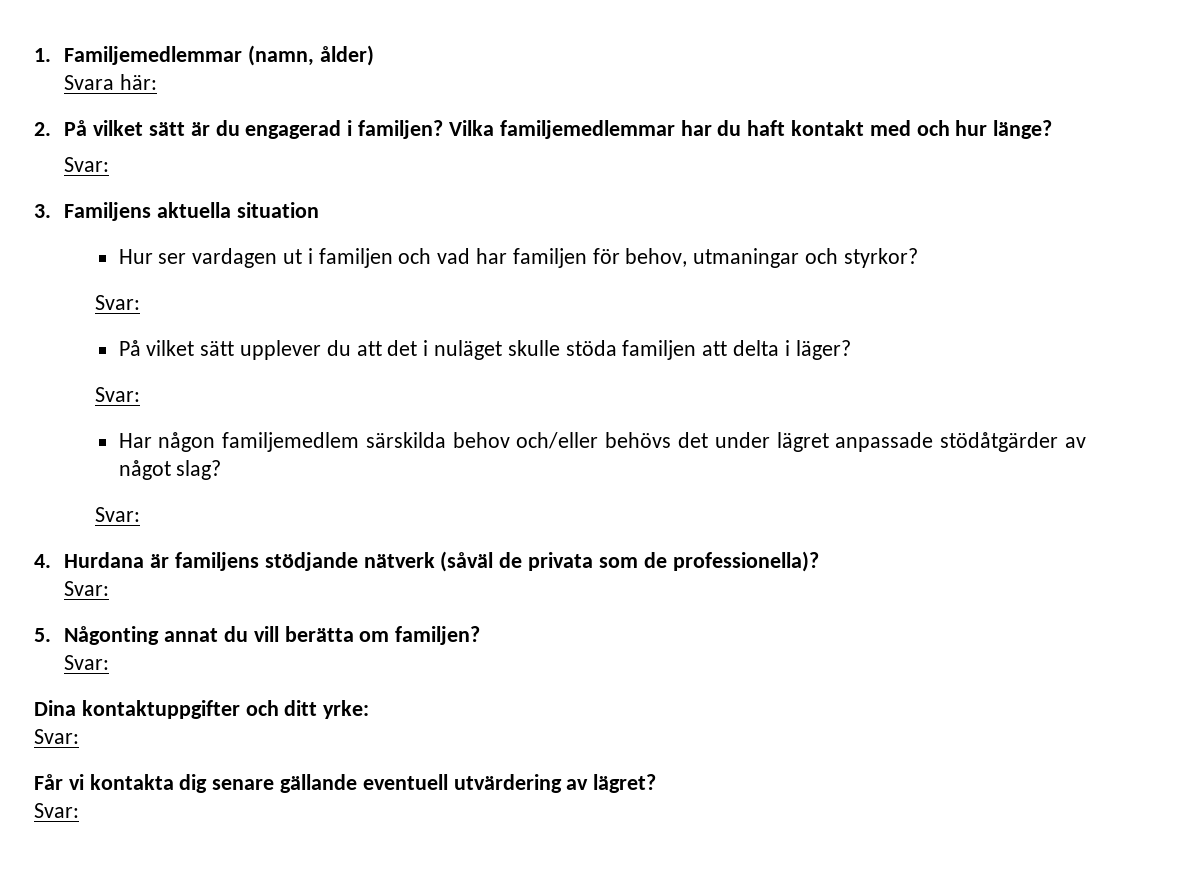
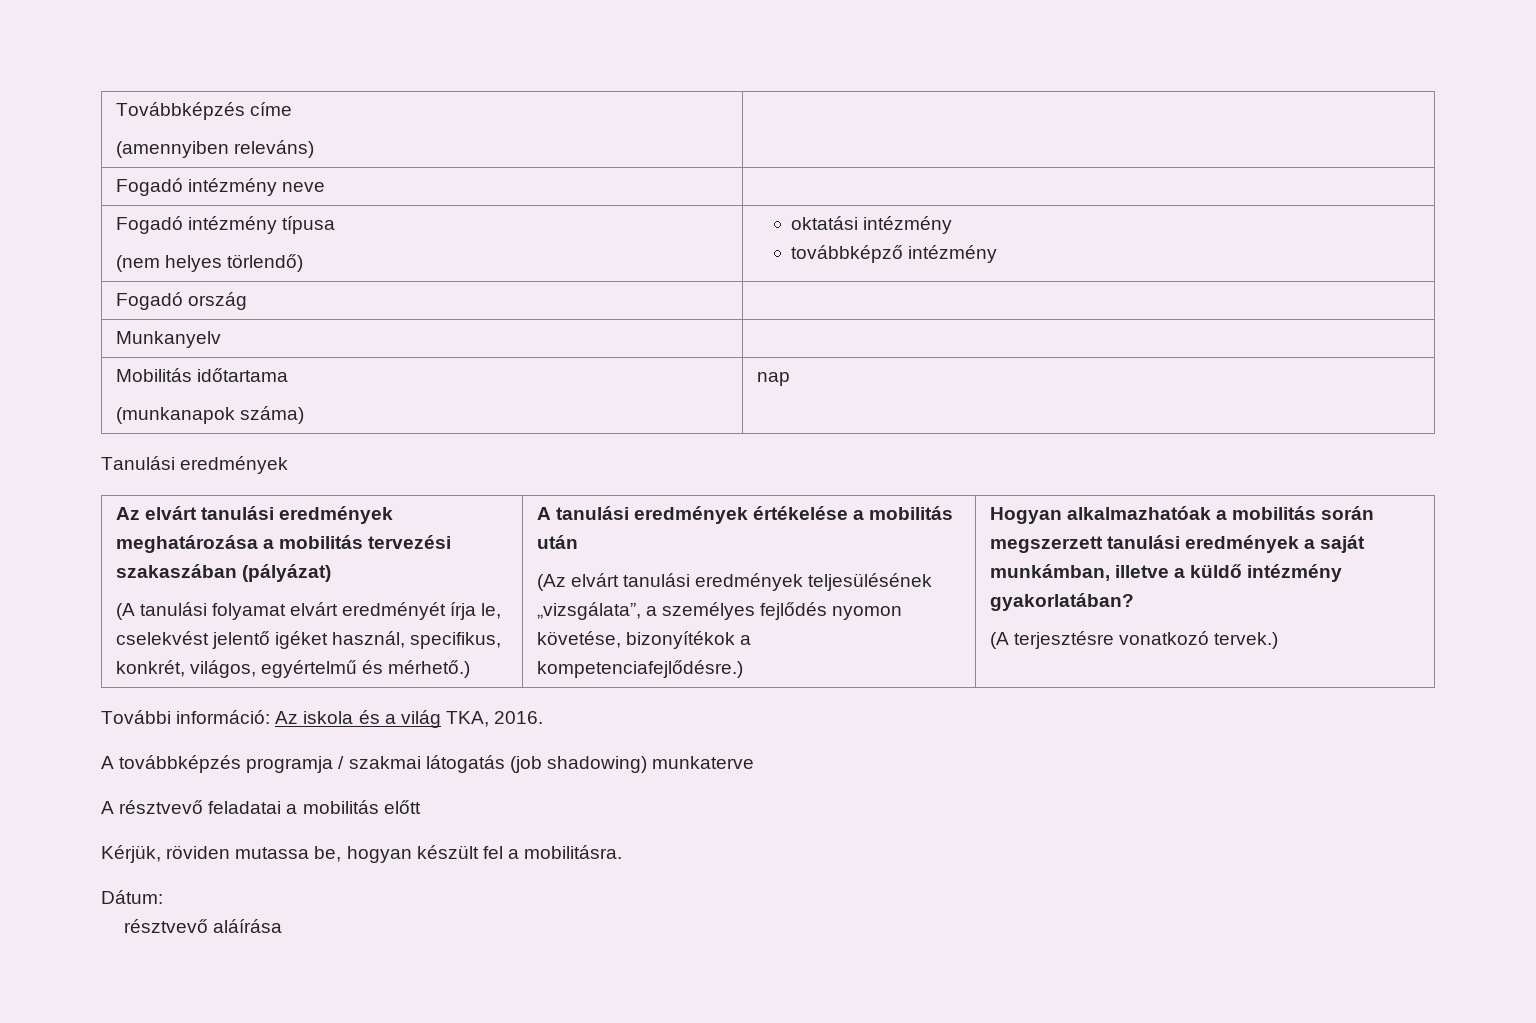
[34,45,375,66] [64,74,158,90] [34,120,1053,139] [64,157,110,172] [34,202,320,221] [118,248,918,268] [94,295,140,310] [118,340,851,360] [94,387,140,402] [118,432,1086,452] [118,460,222,480] [94,507,140,522] [34,551,819,572] [64,581,110,596] [34,626,481,645] [64,655,110,670] [34,700,370,719] [34,729,79,744] [34,774,657,793] [34,803,79,818] 1. Familjemedlemmar (namn, ålder) // Svara här: // 2. På vilket sätt är du engagerad i familjen? Vilka familjemedlemmar har du haft kontakt med och hur länge? // Svar: // 3. Familjens aktuella situation // Hur ser vardagen ut i familjen och vad har familjen för behov, utmaningar och styrkor? // Svar: // På vilket sätt upplever du att det i nuläget skulle stöda familjen att delta i läger? // Svar: // Har någon familjemedlem särskilda behov och/eller behövs det under lägret anpassade stödåtgärder av något slag? // Svar: // 4. Hurdana är familjens stödjande nätverk (såväl de privata som de professionella)? // Svar: // 5. Någonting annat du vill berätta om familjen? // Svar: // Dina kontaktuppgifter och ditt yrke: // Svar: // Får vi kontakta dig senare gällande eventuell utvärdering av lägret? // Svar: -> [115,102,292,120] [115,140,314,158] [115,178,325,196] [115,216,335,234] [115,254,303,272] [791,216,953,234] [791,245,998,263] [115,292,247,310] [115,331,221,348] [115,368,288,382] [115,406,304,424] [756,372,790,386] [101,456,289,474] [115,506,394,524] [115,535,452,553] [115,564,331,582] [115,602,502,620] [115,631,502,649] [115,660,471,678] [536,506,954,524] [536,535,578,549] [536,573,933,591] [536,602,903,620] [536,631,751,649] [536,660,743,678] [989,506,1375,524] [989,535,1366,553] [989,564,1343,582] [989,593,1134,611] [989,631,1279,649] [101,710,544,728] [101,755,755,773] [101,800,421,814] [101,845,623,863] [101,890,163,904] [123,919,282,933] Továbbképzés címe // (amennyiben releváns) | // Fogadó intézmény neve | // Fogadó intézmény típusa // (nem helyes törlendő) | oktatási intézmény // továbbképző intézmény // Fogadó ország | // Munkanyelv | // Mobilitás időtartama // (munkanapok száma) | nap // Tanulási eredmények // Az elvárt tanulási eredmények meghatározása a mobilitás tervezési szakaszában (pályázat) // (A tanulási folyamat elvárt eredményét írja le, cselekvést jelentő igéket használ, specifikus, konkrét, világos, egyértelmű és mérhető.) | A tanulási eredmények értékelése a mobilitás után // (Az elvárt tanulási eredmények teljesülésének „vizsgálata”, a személyes fejlődés nyomon követése, bizonyítékok a kompetenciafejlődésre.) | Hogyan alkalmazhatóak a mobilitás során megszerzett tanulási eredmények a saját munkámban, illetve a küldő intézmény gyakorlatában? // (A terjesztésre vonatkozó tervek.) // További információ: Az iskola és a világ TKA, 2016. // A továbbképzés programja / szakmai látogatás (job shadowing) munkaterve // A résztvevő feladatai a mobilitás előtt // Kérjük, röviden mutassa be, hogyan készült fel a mobilitásra. // Dátum: // résztvevő aláírása

